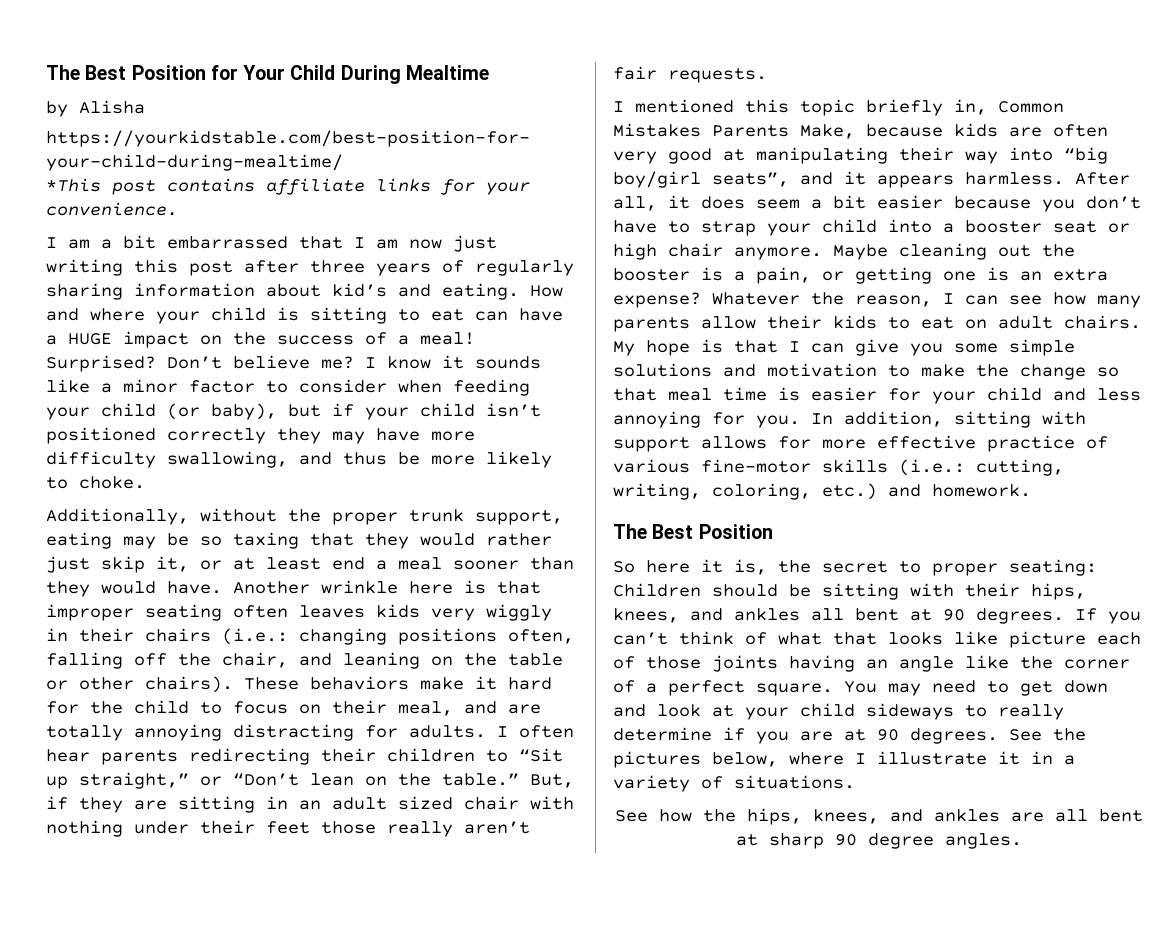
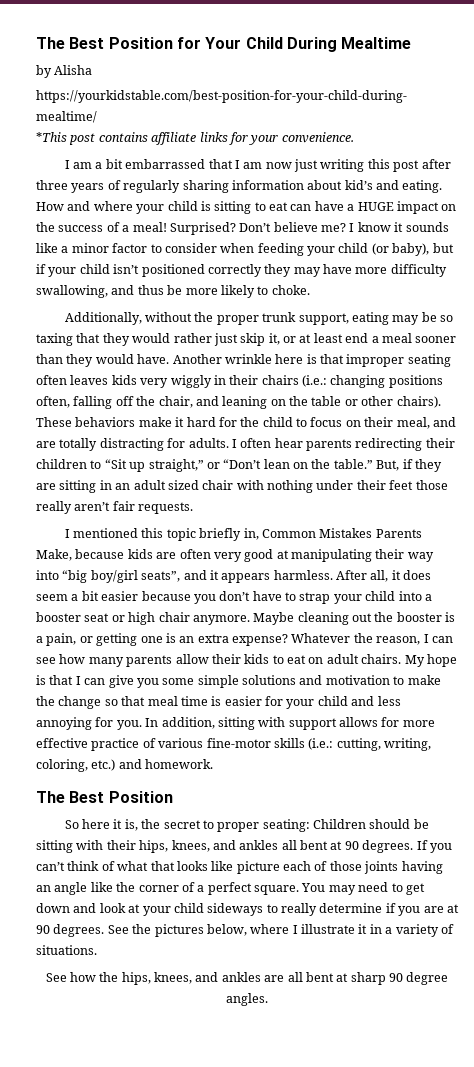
[134,724,222,741] annoying -> (98, 444) none

